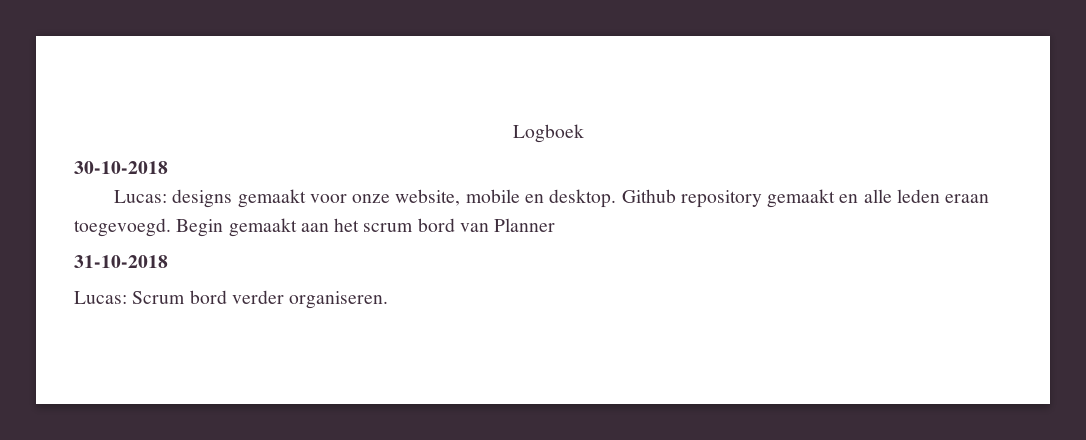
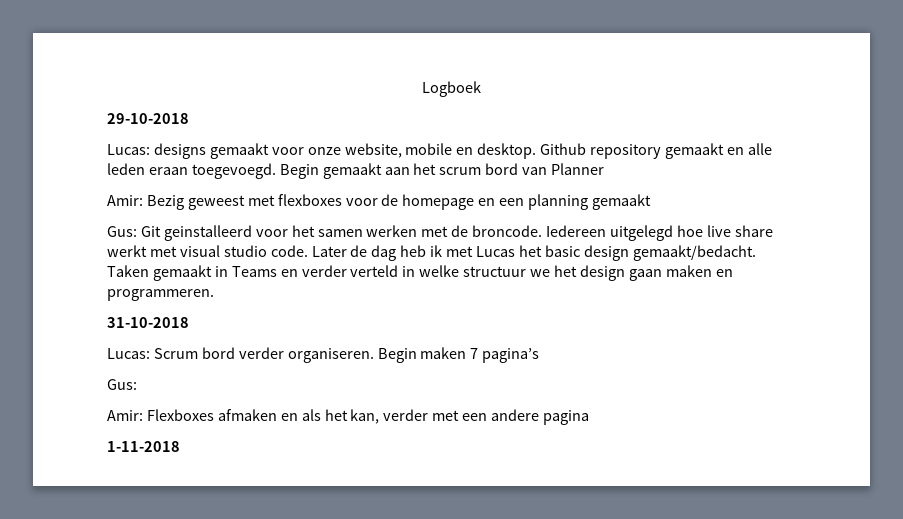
[74,161,168,174] 30-10-2018 -> [107,113,189,124] 29-10-2018
(556, 225) none -> [107,194,652,210] [107,225,773,241] [107,245,756,261] [107,265,733,281] [107,289,214,301] // Amir: Bezig geweest met flexboxes voor de homepage en een planning gemaakt // Gus: Git geinstalleerd voor het samen werken met de broncode. Iedereen uitgelegd hoe live share werkt met visual studio code. Later de dag heb ik met Lucas het basic design gemaakt/bedacht. Taken gemaakt in Teams en verder verteld in welke structuur we het design gaan maken en programmeren.
(389, 300) none -> [377,347,540,363] [107,379,137,390] [107,409,590,425] [107,441,180,452] Begin maken 7 pagina’s // Gus: // Amir: Flexboxes afmaken en als het kan, verder met een andere pagina // 1-11-2018

